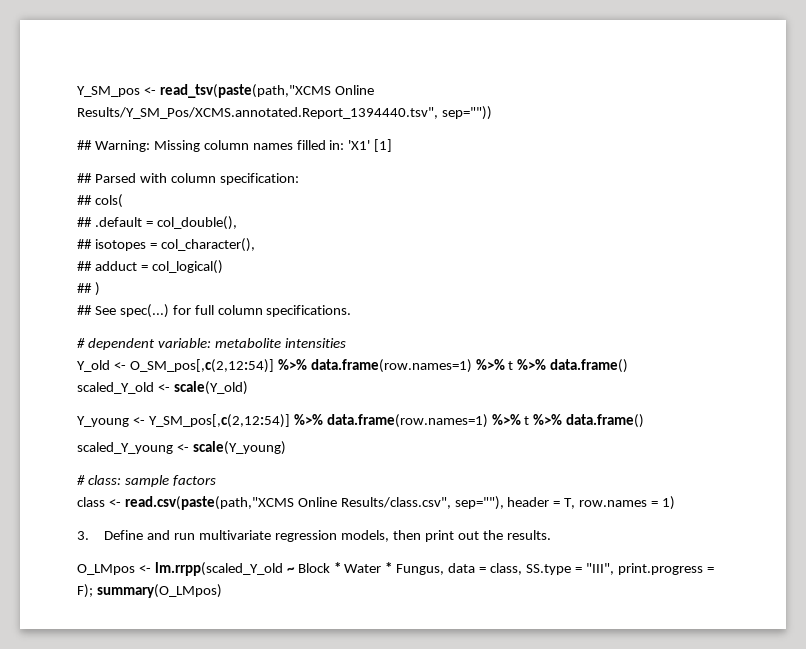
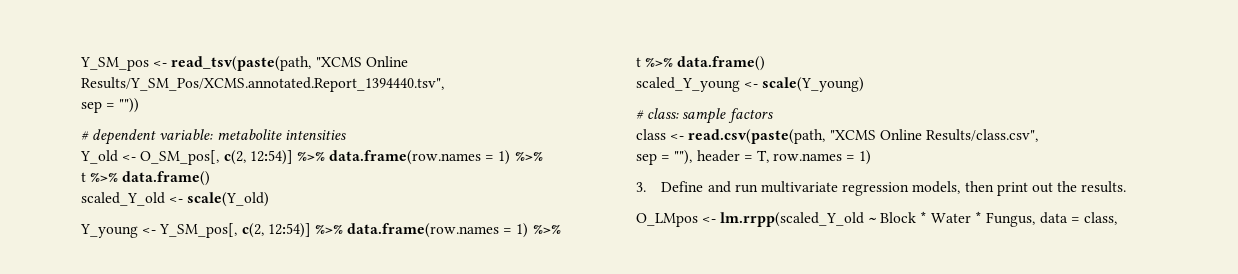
[159,84,331,98] read_tsv(paste(path,"XCMS -> [171,56,362,71] read_tsv(paste(path, "XCMS
[441,106,492,120] [77,139,393,152] [77,173,299,185] [77,194,123,208] [77,216,237,230] [77,238,255,252] [77,260,223,274] [77,282,100,296] [77,304,352,318] sep="")) // ## Warning: Missing column names filled in: 'X1' [1] // ## Parsed with column specification: // ## cols( // ## .default = col_double(), // ## isotopes = col_character(), // ## adduct = col_logical() // ## ) // ## See spec(...) for full column specifications. -> [81,98,140,113] // sep = ""))
[129,359,505,373] O_SM_pos[,c(2,12:54)] %>% data.frame(row.names=1) %>% -> [140,150,543,165] O_SM_pos[, c(2, 12:54)] %>% data.frame(row.names = 1) %>% //
[148,414,521,428] Y_SM_pos[,c(2,12:54)] %>% data.frame(row.names=1) %>% -> [159,223,561,238] Y_SM_pos[, c(2, 12:54)] %>% data.frame(row.names = 1) %>% //
[124,496,294,510] read.csv(paste(path,"XCMS -> [688,129,876,144] read.csv(paste(path, "XCMS
[454,496,504,510] sep=""), -> [636,150,693,165] // sep = ""),
[525,563,714,575] [77,584,222,598] SS.type = "III", print.progress = F); summary(O_LMpos) -> (1118, 218) none

